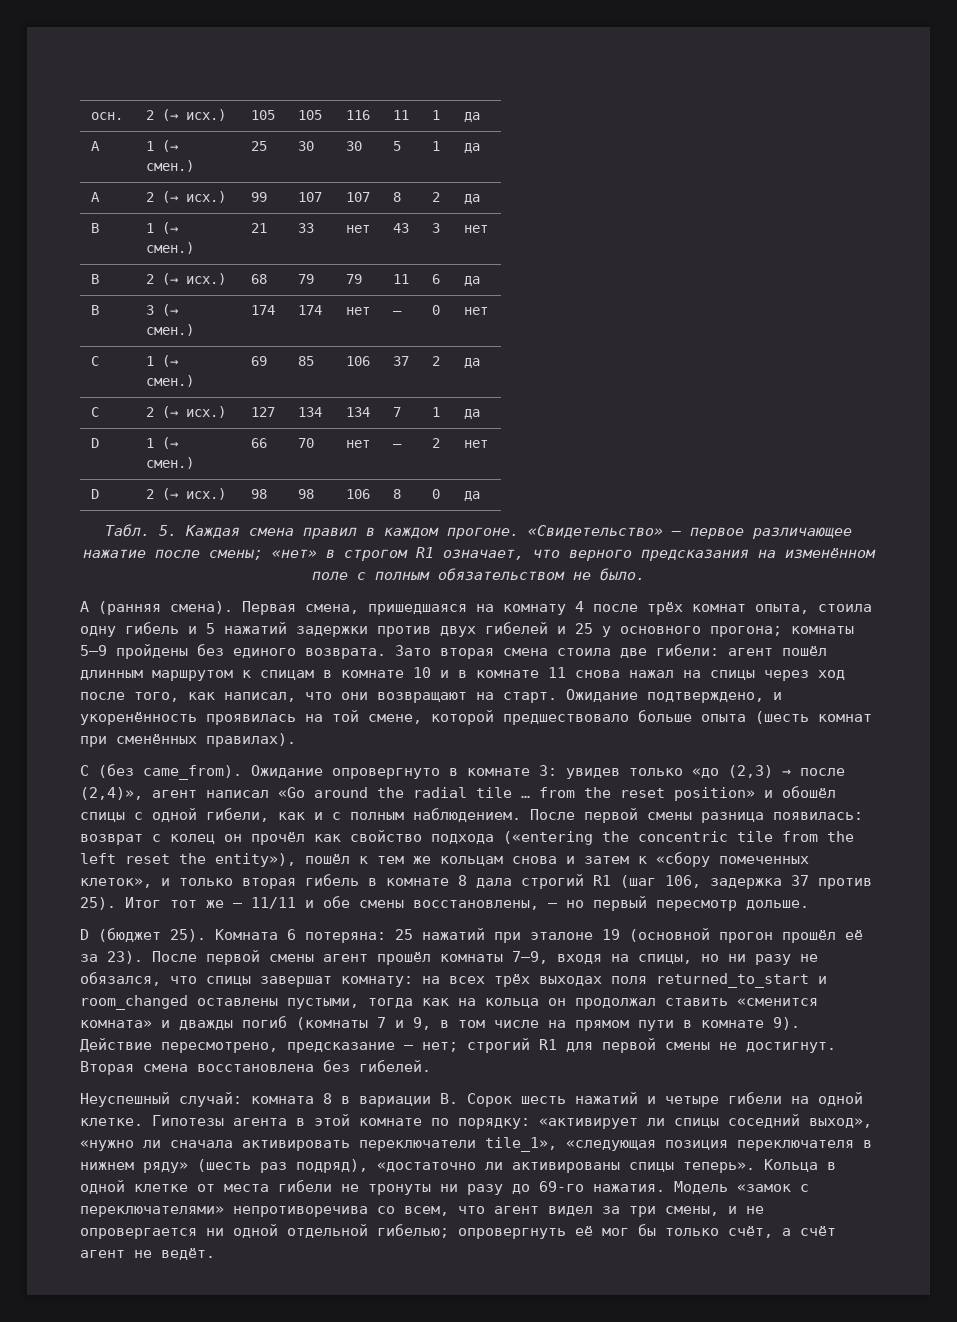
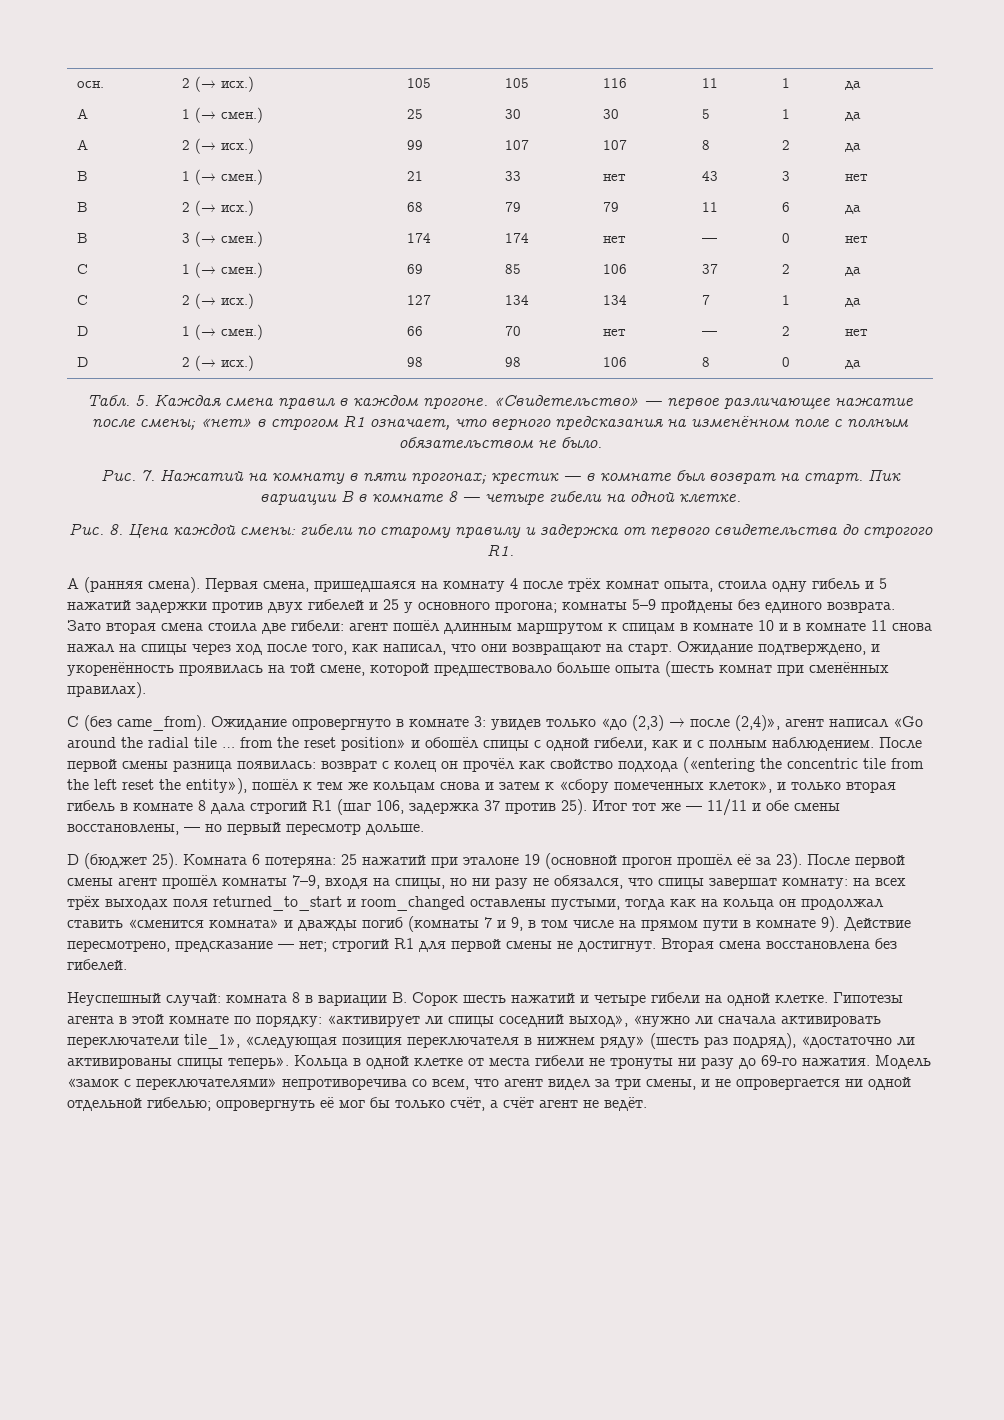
(645, 574) none -> [100,469,901,484] [259,490,741,505] [68,523,933,538] [486,544,514,556] // Рис. 7. Нажатий на комнату в пяти прогонах; крестик — в комнате был возврат на старт. Пик вариации B в комнате 8 — четыре гибели на одной клетке. // Рис. 8. Цена каждой смены: гибели по старому правилу и задержка от первого свидетельства до строгого R1.

